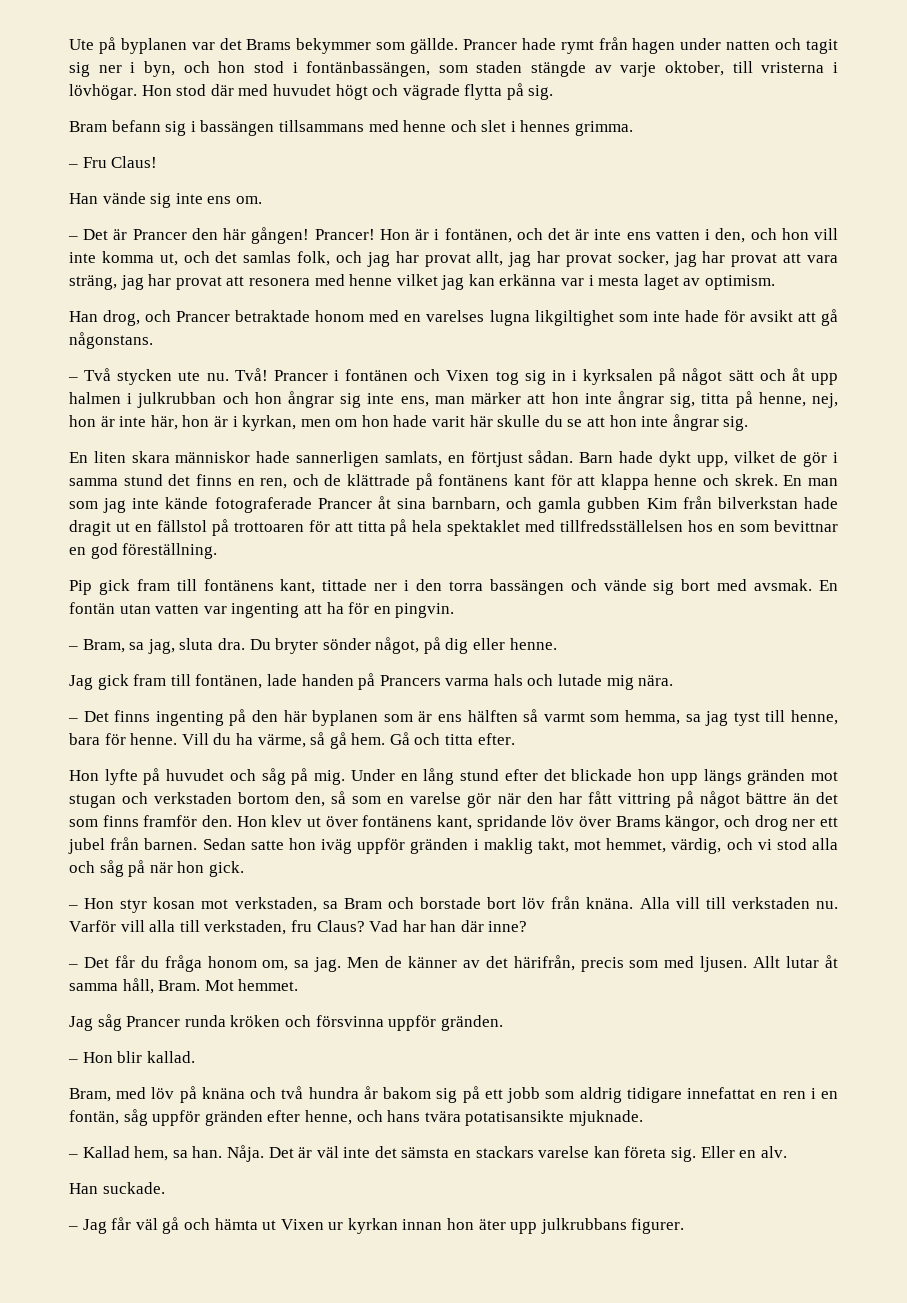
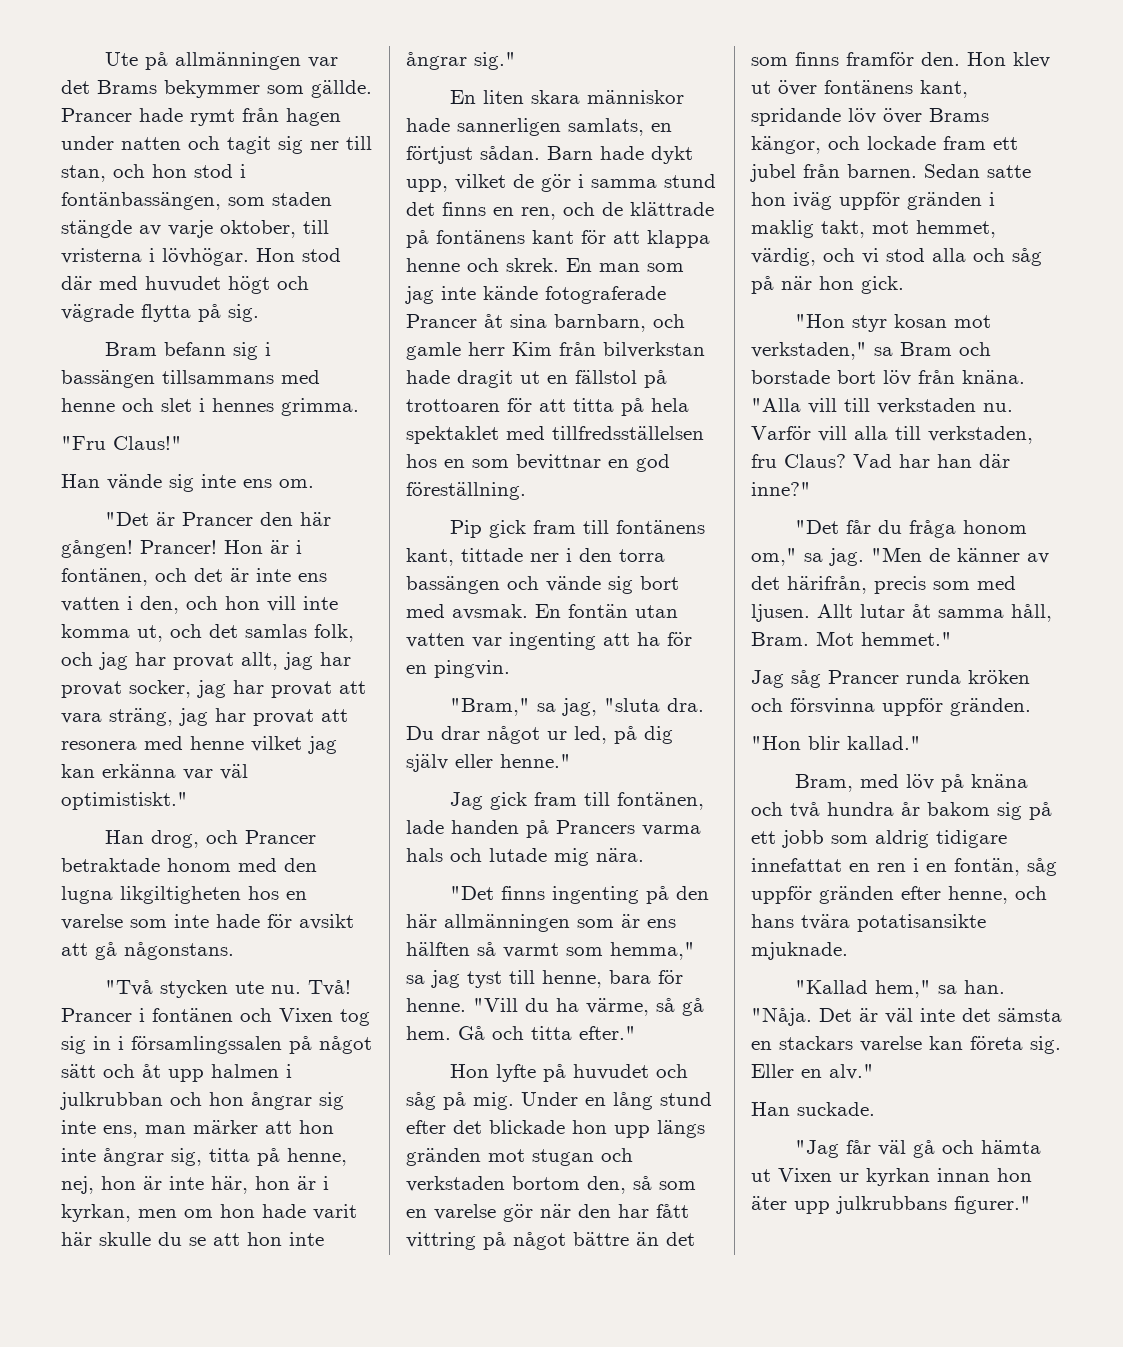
[120,38,187,54] byplanen -> [175,52,302,70] allmänningen
[130,61,175,77] i byn, -> [346,136,372,150] [61,165,106,182] till stan,
[68,156,158,168] – Fru Claus! -> [61,436,182,450] "Fru Claus!"
[68,229,109,240] – Det -> [105,512,150,526] "Det
[588,274,776,290] i mesta laget av optimism. -> [220,764,248,780] [61,792,188,810] väl optimistiskt."
[404,310,614,326] en varelses lugna likgiltighet -> [284,858,317,872] [61,886,307,904] [61,914,123,930] den lugna likgiltigheten hos en varelse
[68,368,112,381] – Två -> [105,980,154,996] "Två
[583,369,654,385] kyrksalen -> [131,1036,282,1054] församlingssalen
[723,416,749,431] sig. -> [474,52,516,70] sig."
[538,497,641,513] gamla gubben -> [406,342,505,360] gamle herr
[68,639,125,653] – Bram, -> [450,698,531,716] "Bram,"
[179,638,214,650] sluta -> [604,698,661,712] "sluta
[275,637,557,654] bryter sönder något, på dig eller henne. -> [441,726,673,744] [406,754,571,772] drar något ur led, på dig själv eller henne."
[68,711,109,722] – Det -> [450,886,495,900] "Det
[312,710,379,726] byplanen -> [444,914,570,932] allmänningen
[625,710,681,725] hemma, -> [610,942,695,960] hemma,"
[181,733,209,745] Vill -> [473,998,518,1012] "Vill
[477,733,515,745] efter. -> [579,1026,636,1040] efter."
[754,815,816,831] drog ner -> [867,136,986,150] lockade fram
[68,898,115,909] – Hon -> [795,314,846,328] "Hon
[234,897,317,912] verkstaden, -> [751,342,867,360] verkstaden,"
[639,897,670,909] Alla -> [751,398,801,412] "Alla
[488,921,528,932] [68,957,109,968] inne? // – Det -> [751,482,811,496] [795,520,840,534] inne?" // "Det
[262,960,289,971] om, -> [751,548,797,566] om,"
[347,957,380,968] Men -> [871,547,922,562] "Men
[238,979,299,991] hemmet. -> [861,632,952,646] hemmet."
[68,1051,195,1063] – Hon blir kallad. -> [751,736,921,750] "Hon blir kallad."
[68,1146,169,1161] – Kallad hem, -> [795,980,932,998] "Kallad hem,"
[226,1145,264,1162] Nåja. -> [751,1007,812,1026] "Nåja.
[760,1146,787,1158] alv. -> [829,1064,874,1080] alv."
[68,1219,107,1234] – Jag -> [795,1140,840,1158] "Jag
[631,1218,685,1234] figurer. -> [954,1196,1031,1214] figurer."

